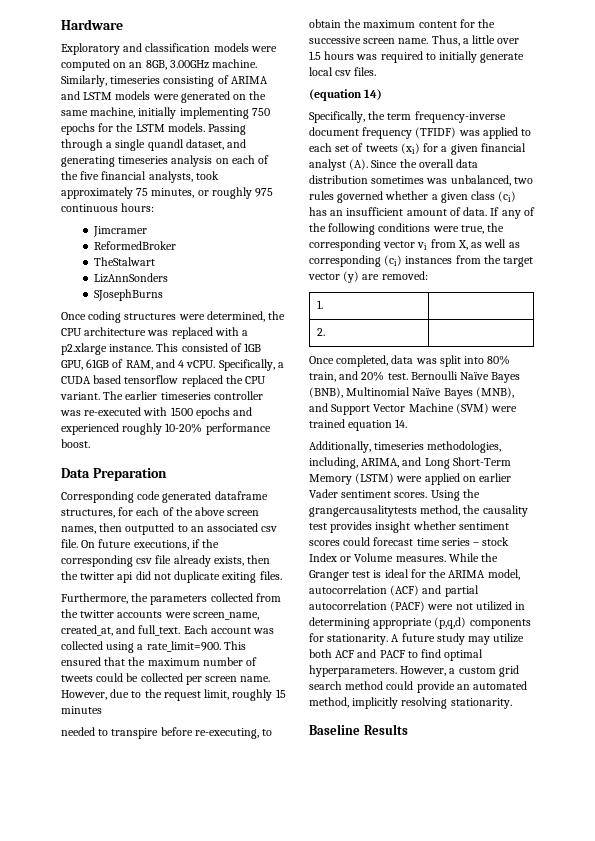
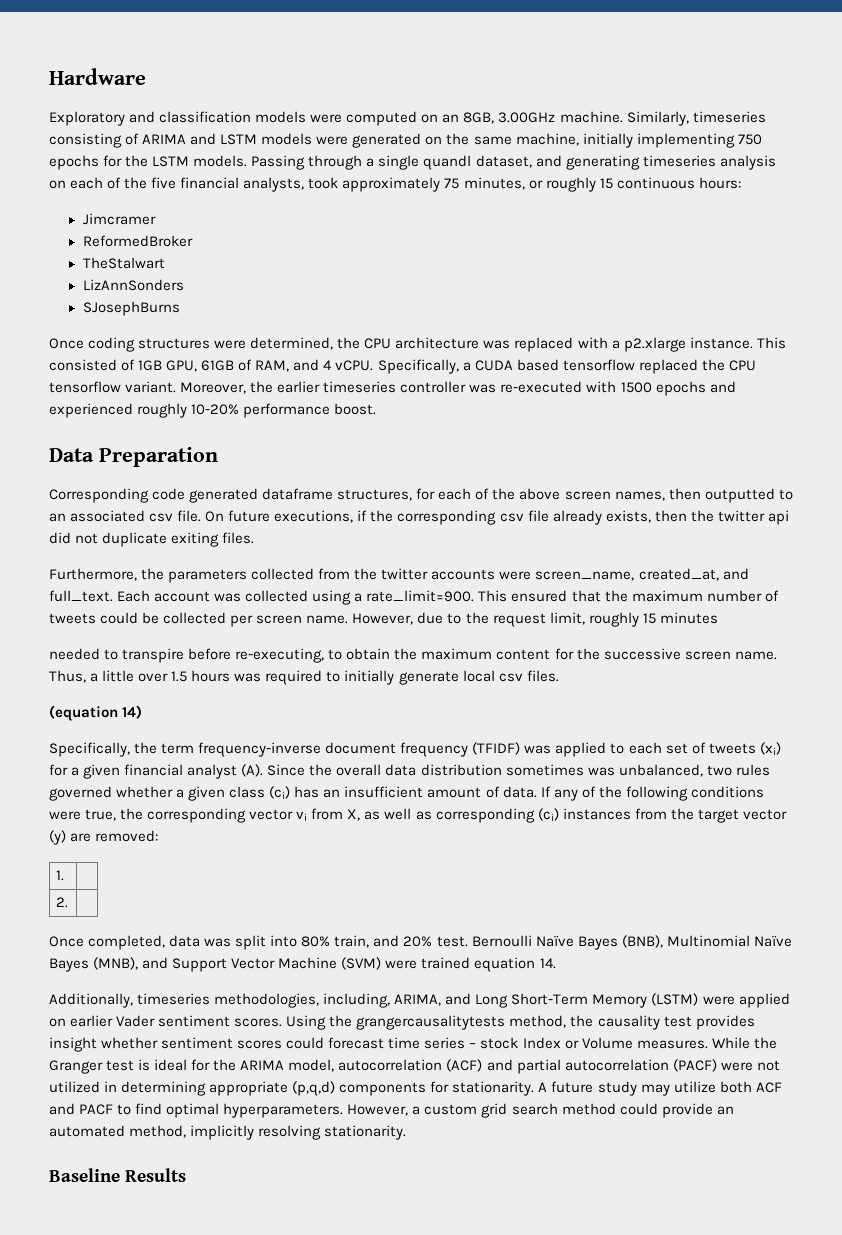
[255,188,274,197] 975 -> [599,178,613,189] 15
[60,391,124,400] variant. The -> [49,381,274,394] tensorflow variant. Moreover, the

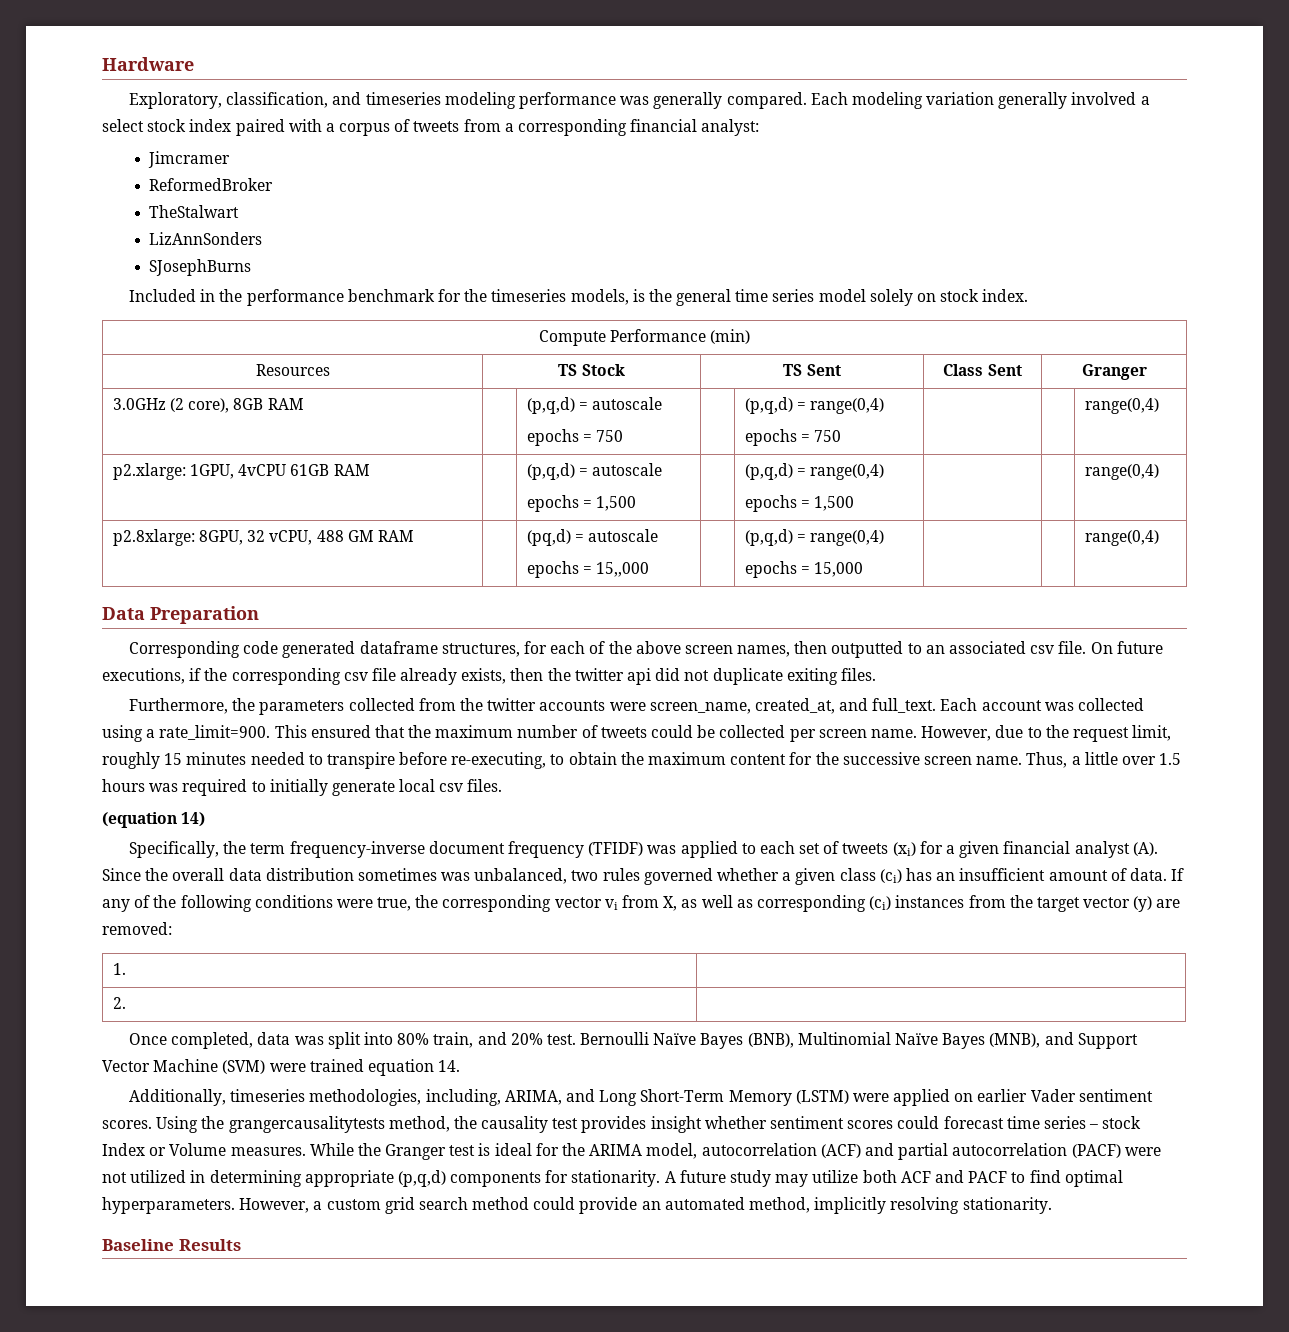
[49,111,766,126] [49,133,762,148] [49,155,776,170] [49,177,741,192] Exploratory and classification models were computed on an 8GB, 3.00GHz machine. Similarly, timeseries consisting of ARIMA and LSTM models were generated on the same machine, initially implementing 750 epochs for the LSTM models. Passing through a single quandl dataset, and generating timeseries analysis on each of the five financial analysts, took approximately 75 minutes, or roughly 15 continuous hours: -> [129,92,1150,109] [102,119,760,136] Exploratory, classification, and timeseries modeling performance was generally compared. Each modeling variation generally involved a select stock index paired with a corpus of tweets from a corresponding financial analyst:
[49,337,786,352] [49,359,756,374] [49,381,736,396] [49,403,377,418] Once coding structures were determined, the CPU architecture was replaced with a p2.xlarge instance. This consisted of 1GB GPU, 61GB of RAM, and 4 vCPU. Specifically, a CUDA based tensorflow replaced the CPU tensorflow variant. Moreover, the earlier timeseries controller was re-executed with 1500 epochs and experienced roughly 10-20% performance boost. -> [129,289,1029,306] [538,329,751,346] [255,364,330,376] [558,364,625,376] [783,364,841,376] [943,364,1022,376] [1081,364,1147,380] [112,398,304,413] [526,397,663,414] [526,429,624,446] [744,397,885,414] [744,429,842,446] [1084,398,1159,414] [112,463,370,480] [526,463,663,480] [526,495,637,512] [744,463,885,480] [744,495,855,512] [1084,464,1159,480] [112,529,414,546] [526,529,659,546] [526,561,650,578] [744,529,885,546] [744,561,864,578] [1084,530,1159,546] Included in the performance benchmark for the timeseries models, is the general time series model solely on stock index. // Compute Performance (min) // Resources | TS Stock | TS Sent | Class Sent | Granger // 3.0GHz (2 core), 8GB RAM | | (p,q,d) = autoscale // epochs = 750 | | (p,q,d) = range(0,4) // epochs = 750 | | | range(0,4) // p2.xlarge: 1GPU, 4vCPU 61GB RAM | | (p,q,d) = autoscale // epochs = 1,500 | | (p,q,d) = range(0,4) // epochs = 1,500 | | | range(0,4) // p2.8xlarge: 8GPU, 32 vCPU, 488 GM RAM | | (pq,d) = autoscale // epochs = 15,,000 | | (p,q,d) = range(0,4) // epochs = 15,000 | | | range(0,4)
(718, 618) // -> (247, 758) none

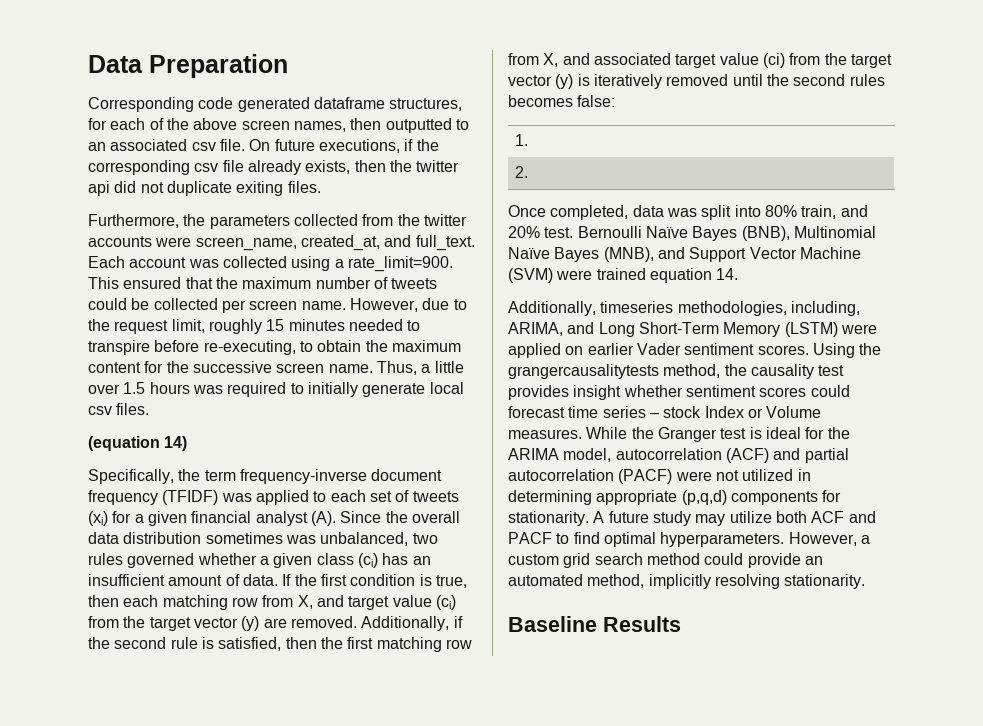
[102,57,194,71] [129,92,1150,109] [102,119,760,136] [147,151,230,168] [148,178,273,191] [148,205,239,218] [148,232,262,245] [148,259,251,276] [129,289,1029,306] [538,329,751,346] [255,364,330,376] [558,364,625,376] [783,364,841,376] [943,364,1022,376] [1081,364,1147,380] [112,398,304,413] [526,397,663,414] [526,429,624,446] [744,397,885,414] [744,429,842,446] [1084,398,1159,414] [112,463,370,480] [526,463,663,480] [526,495,637,512] [744,463,885,480] [744,495,855,512] [1084,464,1159,480] [112,529,414,546] [526,529,659,546] [526,561,650,578] [744,529,885,546] [744,561,864,578] [1084,530,1159,546] Hardware // Exploratory, classification, and timeseries modeling performance was generally compared. Each modeling variation generally involved a select stock index paired with a corpus of tweets from a corresponding financial analyst: // Jimcramer // ReformedBroker // TheStalwart // LizAnnSonders // SJosephBurns // Included in the performance benchmark for the timeseries models, is the general time series model solely on stock index. // Compute Performance (min) // Resources | TS Stock | TS Sent | Class Sent | Granger // 3.0GHz (2 core), 8GB RAM | | (p,q,d) = autoscale // epochs = 750 | | (p,q,d) = range(0,4) // epochs = 750 | | | range(0,4) // p2.xlarge: 1GPU, 4vCPU 61GB RAM | | (p,q,d) = autoscale // epochs = 1,500 | | (p,q,d) = range(0,4) // epochs = 1,500 | | | range(0,4) // p2.8xlarge: 8GPU, 32 vCPU, 488 GM RAM | | (pq,d) = autoscale // epochs = 15,,000 | | (p,q,d) = range(0,4) // epochs = 15,000 | | | range(0,4) // -> (88, 64) none
[102,895,965,912] any of the following conditions were true, the corresponding vector vi from X, as well as corresponding (ci) instances -> [294,574,467,588] [88,595,456,610] the first condition is true, then each matching row from X, and target value (ci)
[102,922,172,935] removed: -> [290,616,463,631] [88,637,472,652] [508,53,892,68] [508,74,885,89] [508,95,616,107] removed. Additionally, if the second rule is satisfied, then the first matching row from X, and associated target value (ci) from the target vector (y) is iteratively removed until the second rules becomes false:

